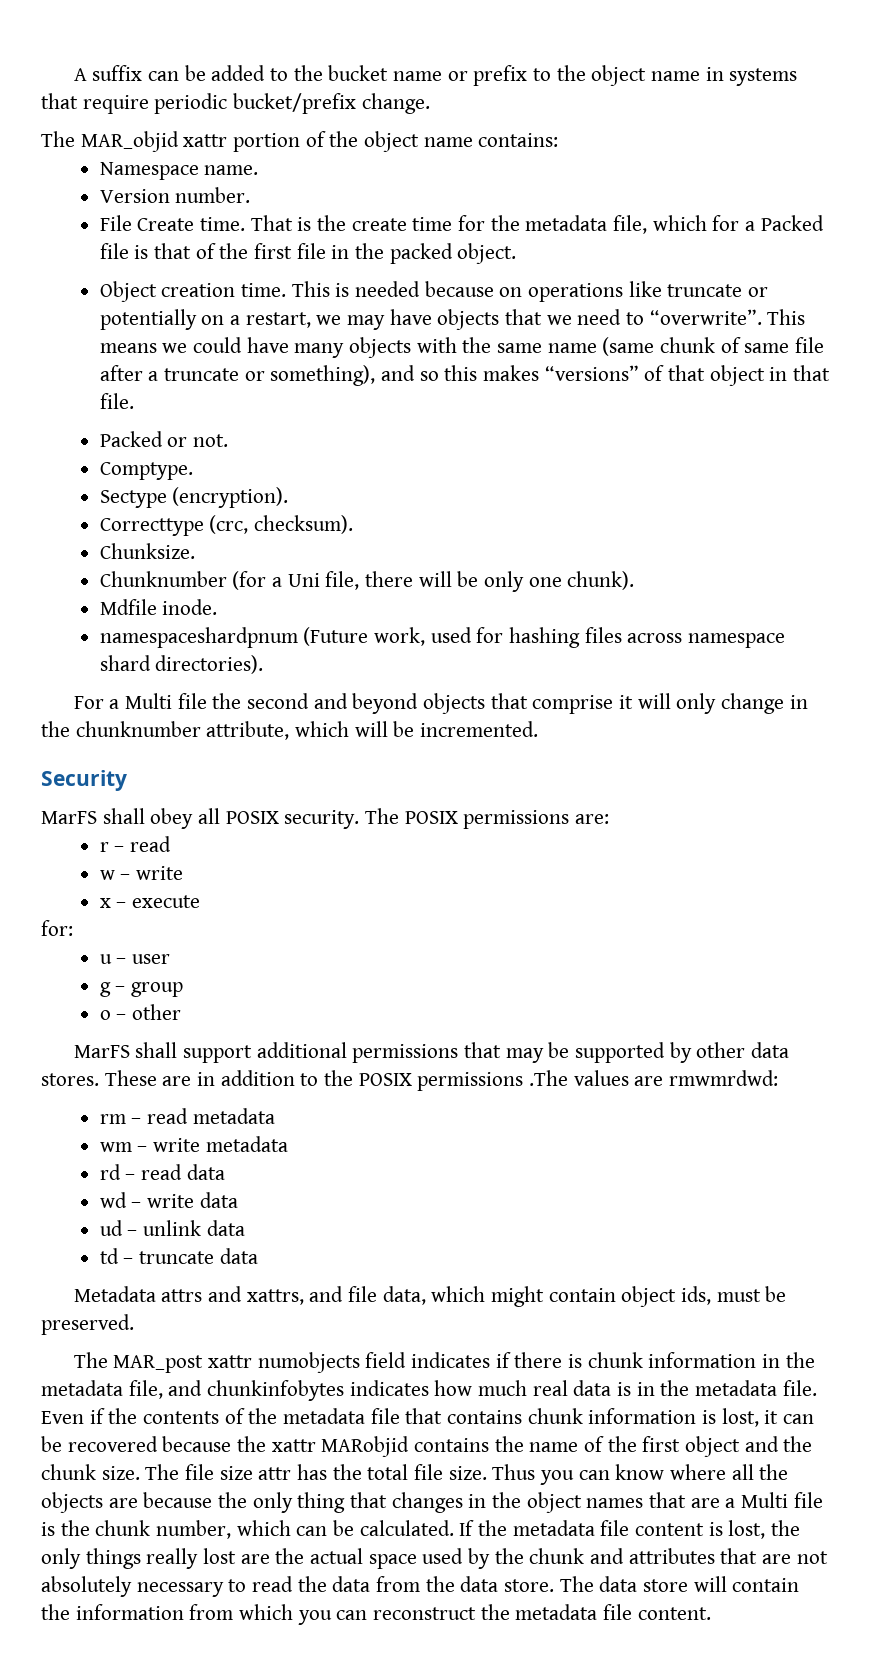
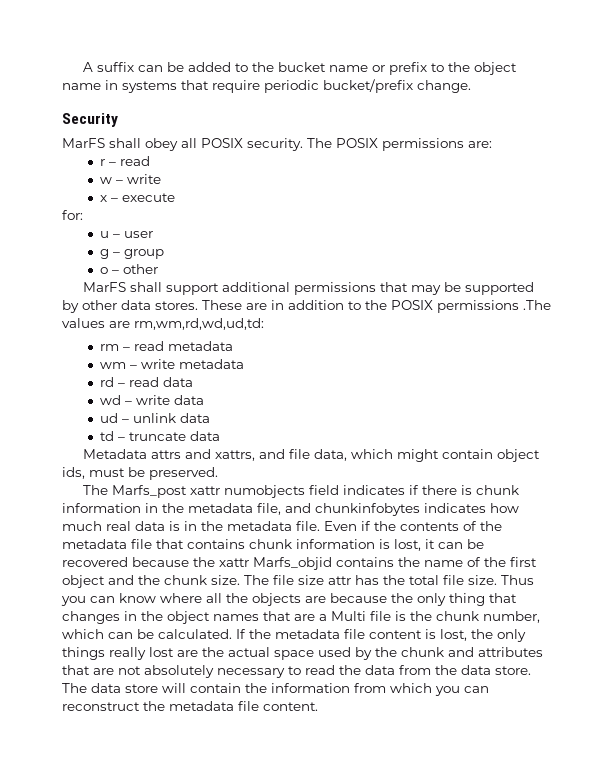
[41,131,559,152] [99,162,259,180] [99,187,251,203] [99,215,824,234] [99,243,517,264] [99,281,768,302] [99,309,806,330] [99,337,824,358] [99,365,830,386] [99,393,134,409] [99,431,228,447] [99,462,193,480] [99,487,289,508] [99,515,353,536] [99,543,195,559] [99,571,635,592] [99,599,218,615] [99,627,785,648] [99,655,264,674] [73,693,808,714] [41,721,539,740] // The MAR_objid xattr portion of the object name contains: // Namespace name. // Version number. // File Create time. That is the create time for the metadata file, which for a Packed file is that of the first file in the packed object. // Object creation time. This is needed because on operations like truncate or potentially on a restart, we may have objects that we need to “overwrite”. This means we could have many objects with the same name (same chunk of same file after a truncate or something), and so this makes “versions” of that object in that file. // Packed or not. // Comptype. // Sectype (encryption). // Correcttype (crc, checksum). // Chunksize. // Chunknumber (for a Uni file, there will be only one chunk). // Mdfile inode. // namespaceshardpnum (Future work, used for hashing files across namespace shard directories). // For a Multi file the second and beyond objects that comprise it will only change in the chunknumber attribute, which will be incremented. -> (471, 86) none
[669,1070,779,1086] rmwmrdwd: -> [134,318,264,330] rm,wm,rd,wd,ud,td:
[113,1355,204,1373] MAR_post -> [112,485,188,498] Marfs_post
[321,1436,410,1457] MARobjid -> [253,557,332,570] Marfs_objid

